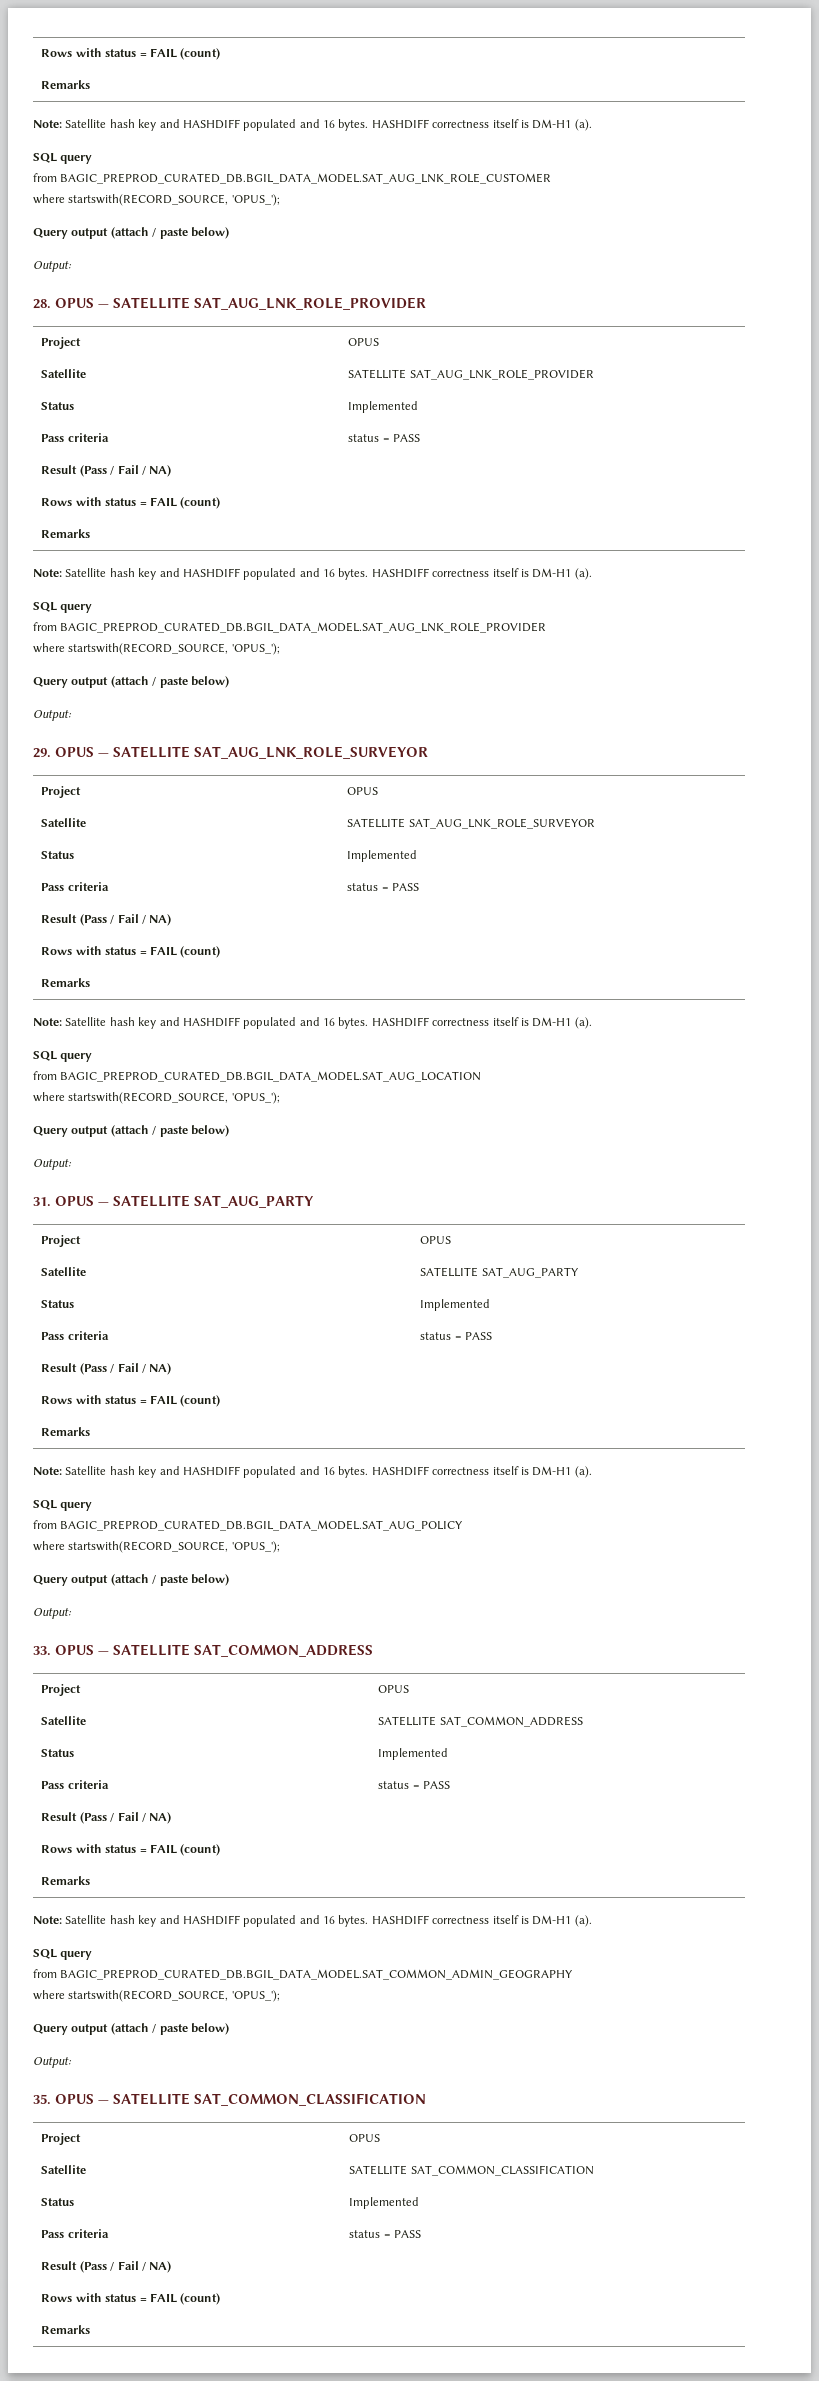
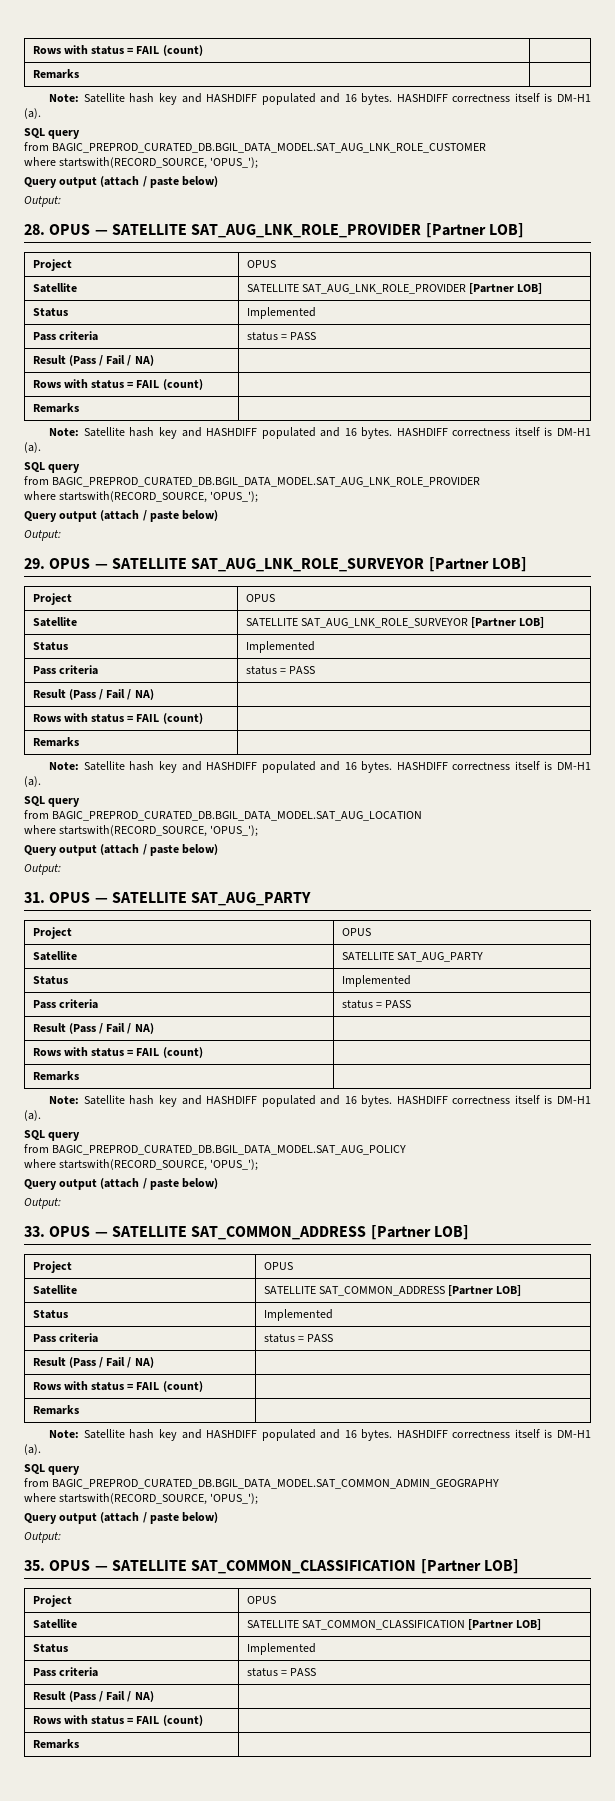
(426, 303) none -> [425,223,524,238] [Partner LOB]
(594, 374) none -> [468,283,543,294] [Partner LOB]
(428, 752) none -> [428,557,527,572] [Partner LOB]
(595, 823) none -> [470,617,545,628] [Partner LOB]
(373, 1650) none -> [370,1225,469,1240] [Partner LOB]
(583, 1721) none -> [447,1285,522,1296] [Partner LOB]
(426, 2099) none -> [420,1559,519,1574] [Partner LOB]
(594, 2170) none -> [467,1619,542,1630] [Partner LOB]

